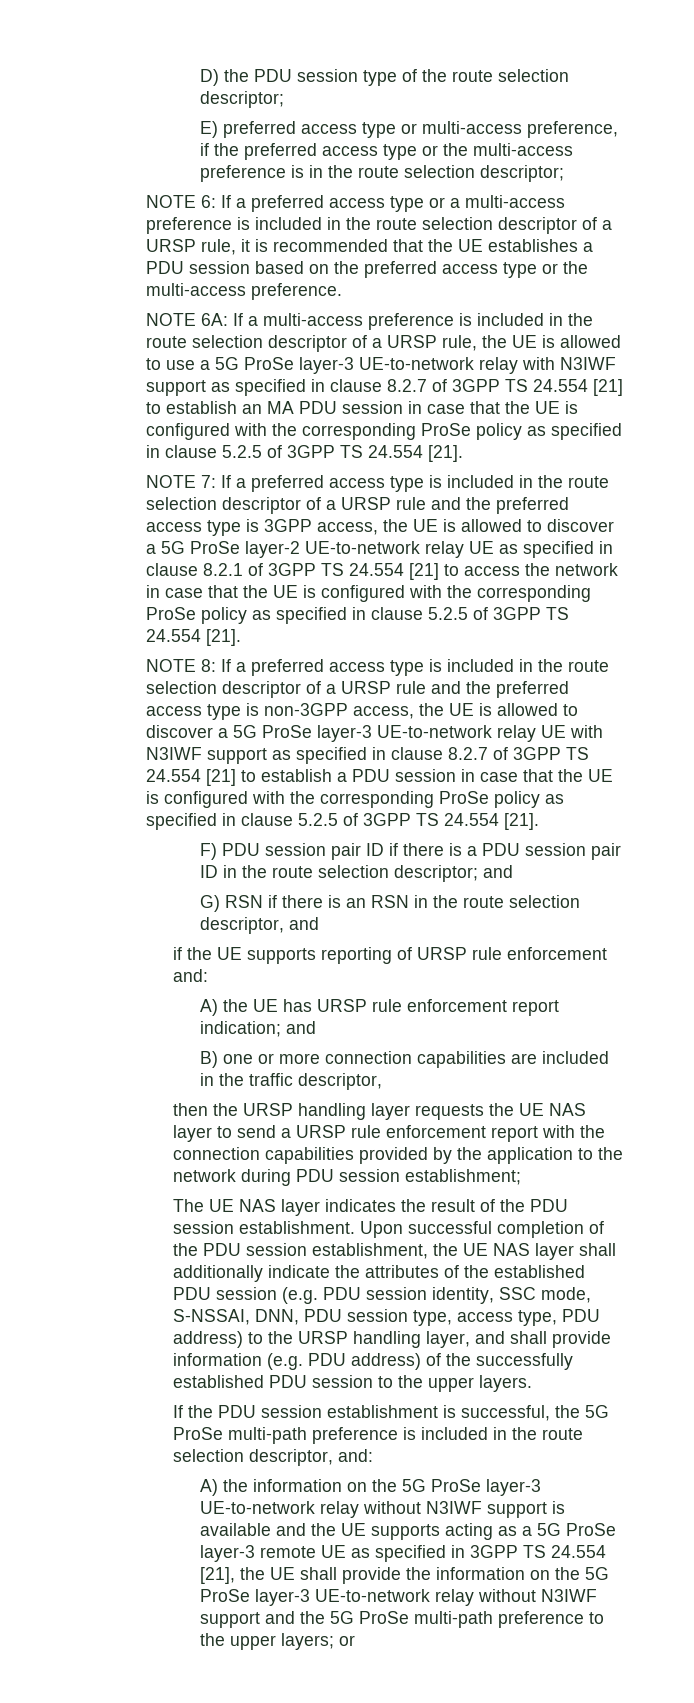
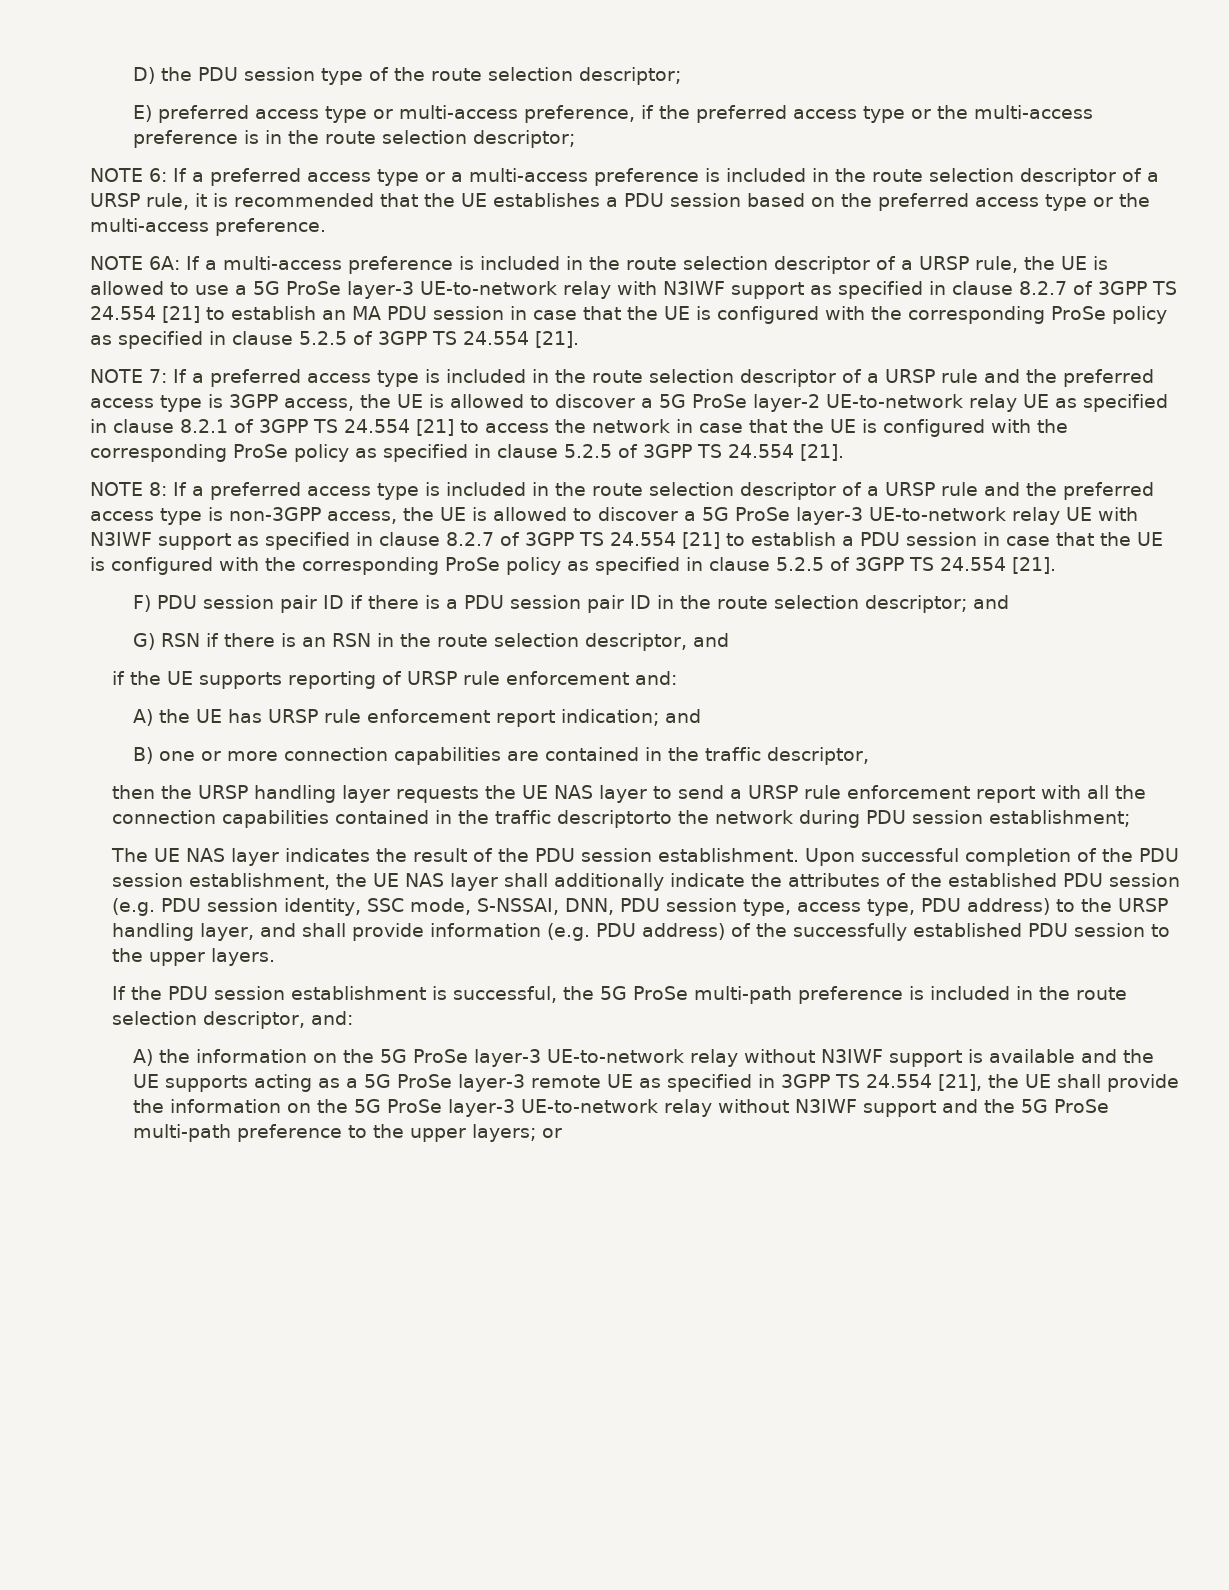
[542,1051,610,1064] included -> [545,747,640,761] contained
(575, 1131) none -> [1086,785,1109,799] all
[358,1147,593,1164] provided by the application to -> [334,810,672,828] contained in the traffic descriptorto

